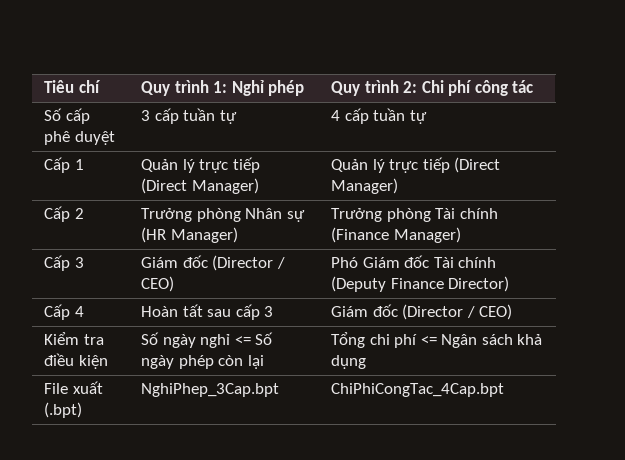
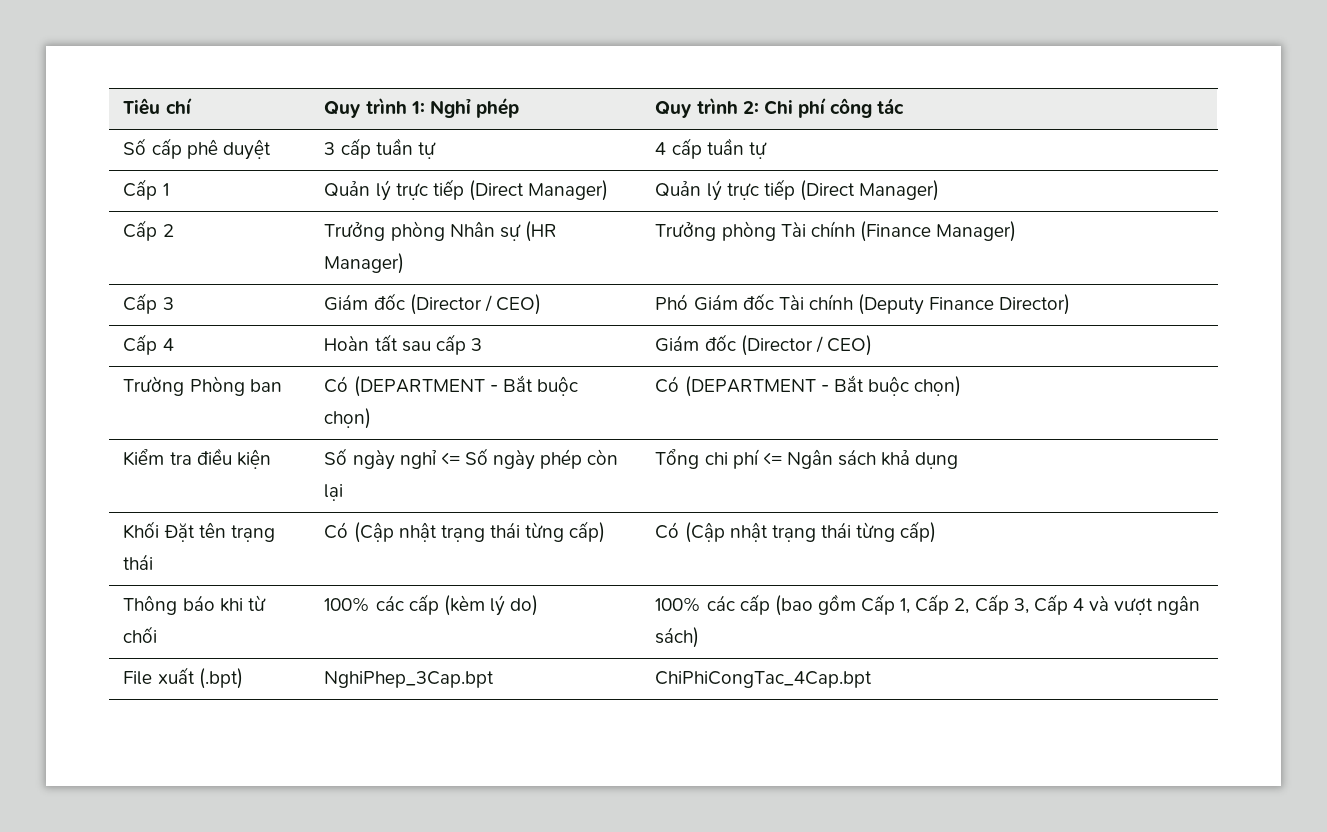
(513, 312) none -> [123,376,282,396] [324,375,578,397] [324,408,372,429] [655,375,962,397] // Trường Phòng ban | Có (DEPARTMENT - Bắt buộc chọn) | Có (DEPARTMENT - Bắt buộc chọn)
(367, 362) none -> [123,521,275,542] [123,554,154,570] [324,521,606,543] [655,521,937,543] [123,595,266,615] [123,626,158,643] [324,594,539,616] [655,594,1201,616] [655,627,700,648] // Khối Đặt tên trạng thái | Có (Cập nhật trạng thái từng cấp) | Có (Cập nhật trạng thái từng cấp) // Thông báo khi từ chối | 100% các cấp (kèm lý do) | 100% các cấp (bao gồm Cấp 1, Cấp 2, Cấp 3, Cấp 4 và vượt ngân sách)

